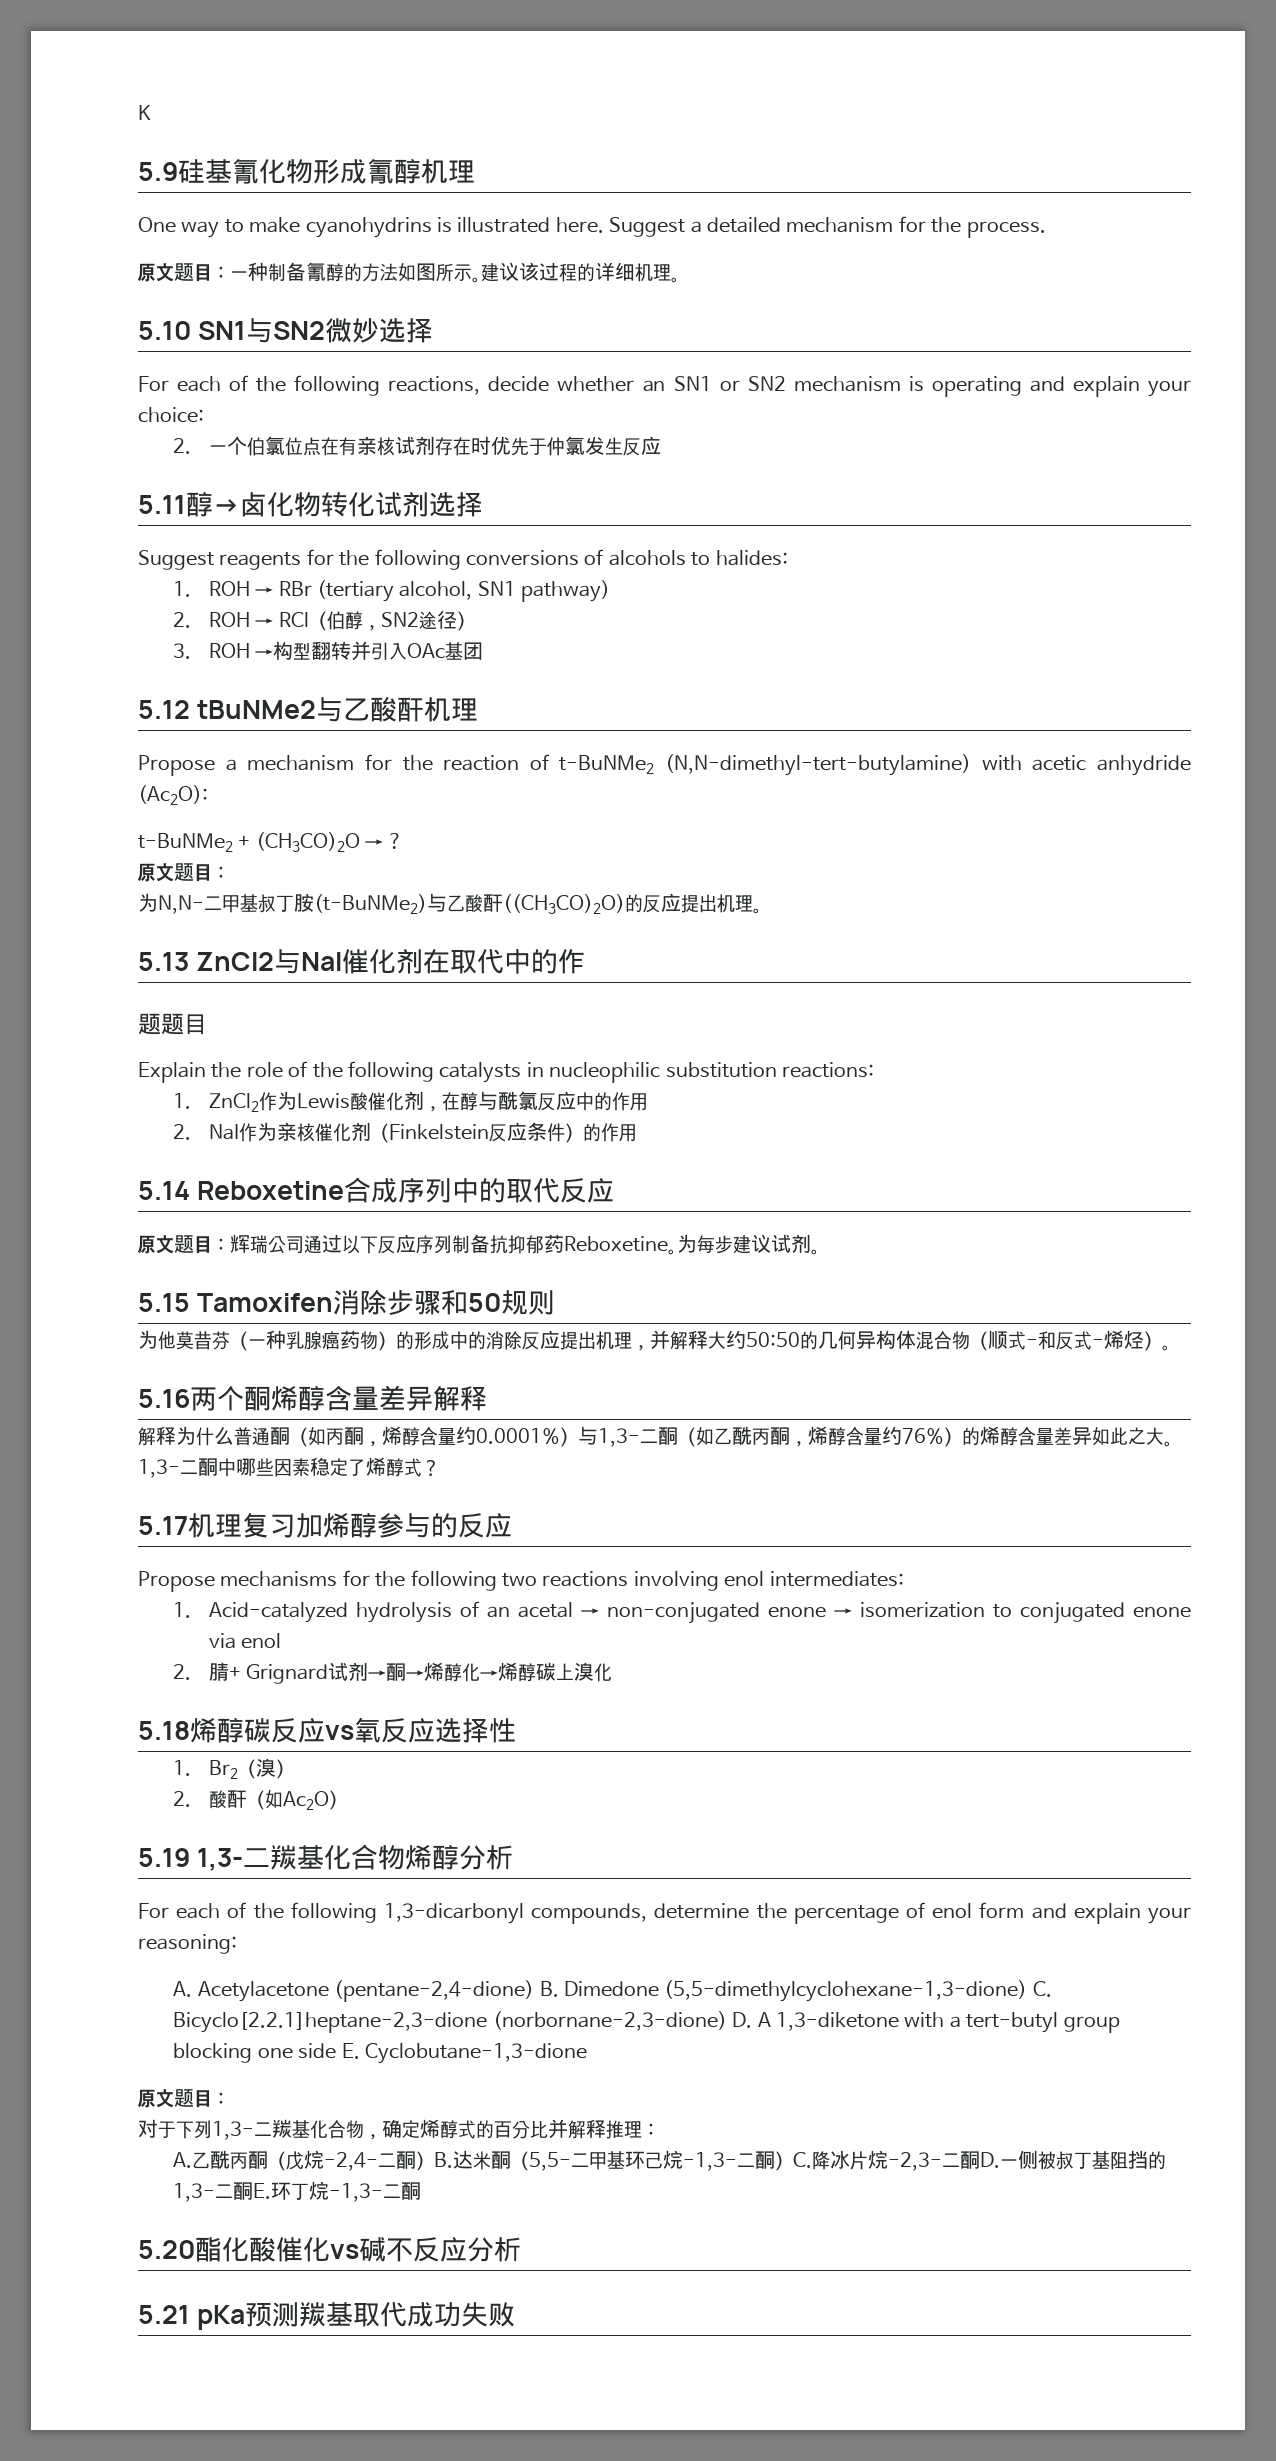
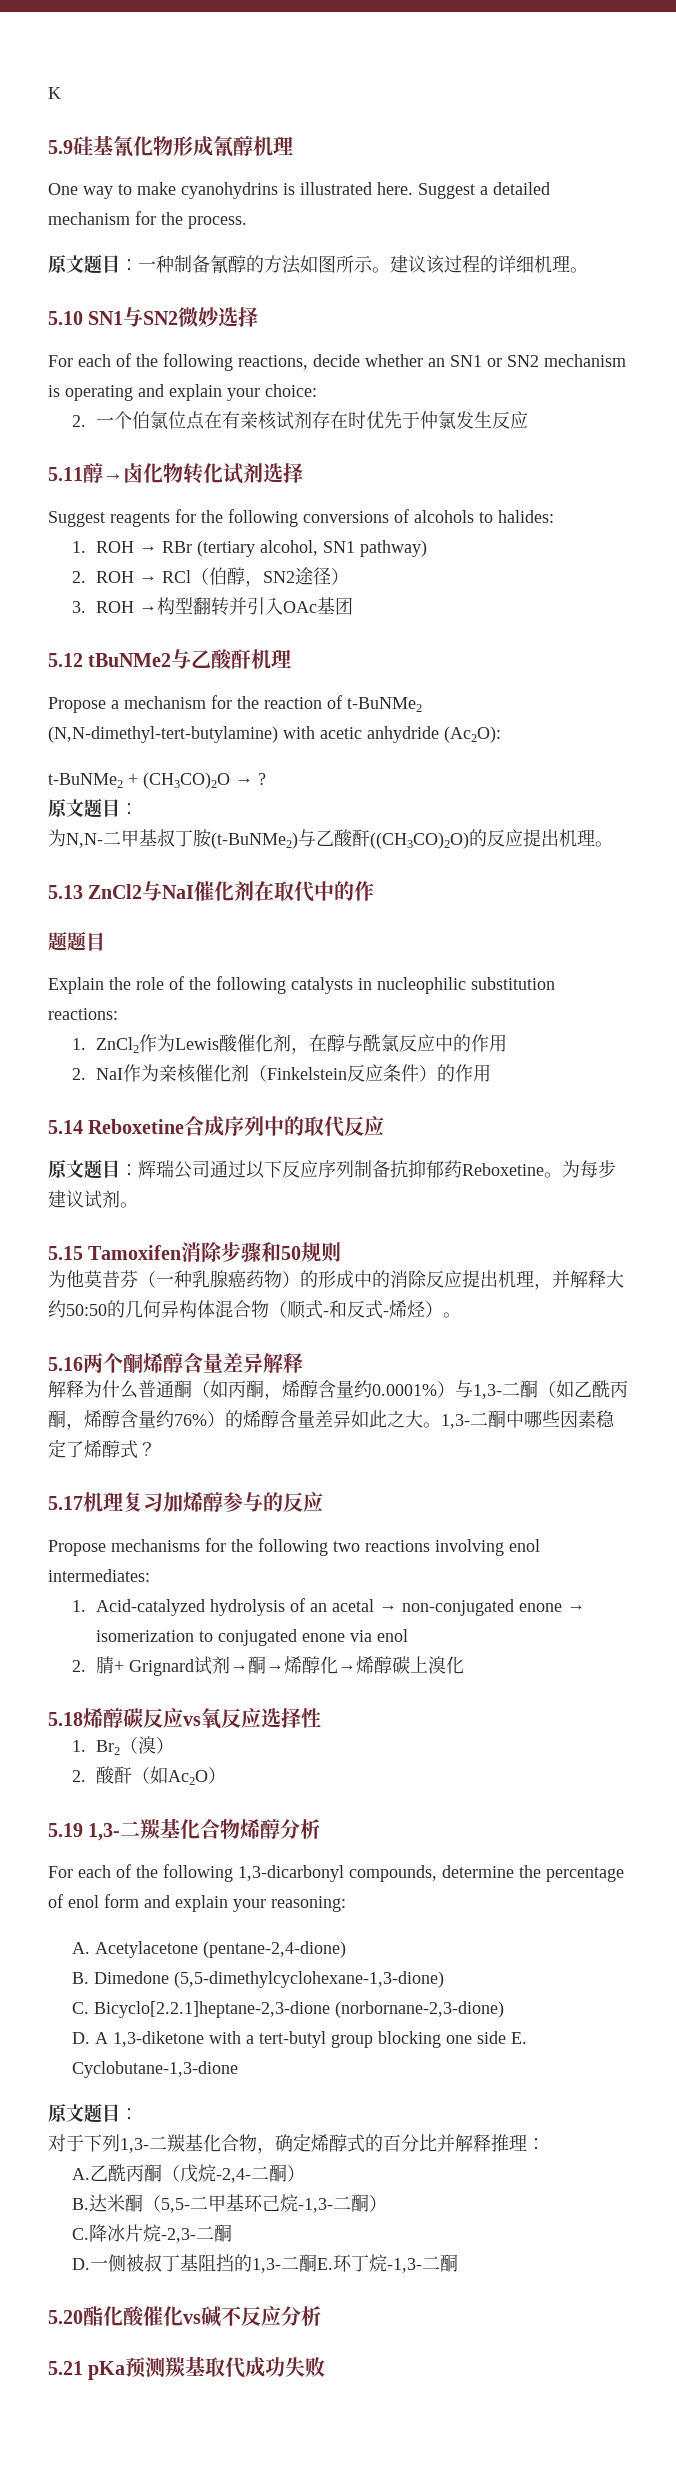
(535, 1991) none -> (347, 1949) //
(1028, 1991) none -> (445, 1979) //
(727, 2021) none -> (505, 2009) //
(435, 2161) none -> (306, 2173) //
(794, 2161) none -> (388, 2203) //
(981, 2160) none -> (233, 2233) //

